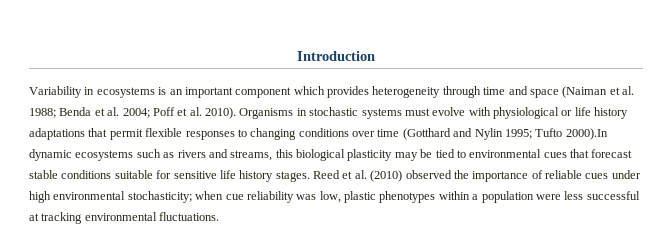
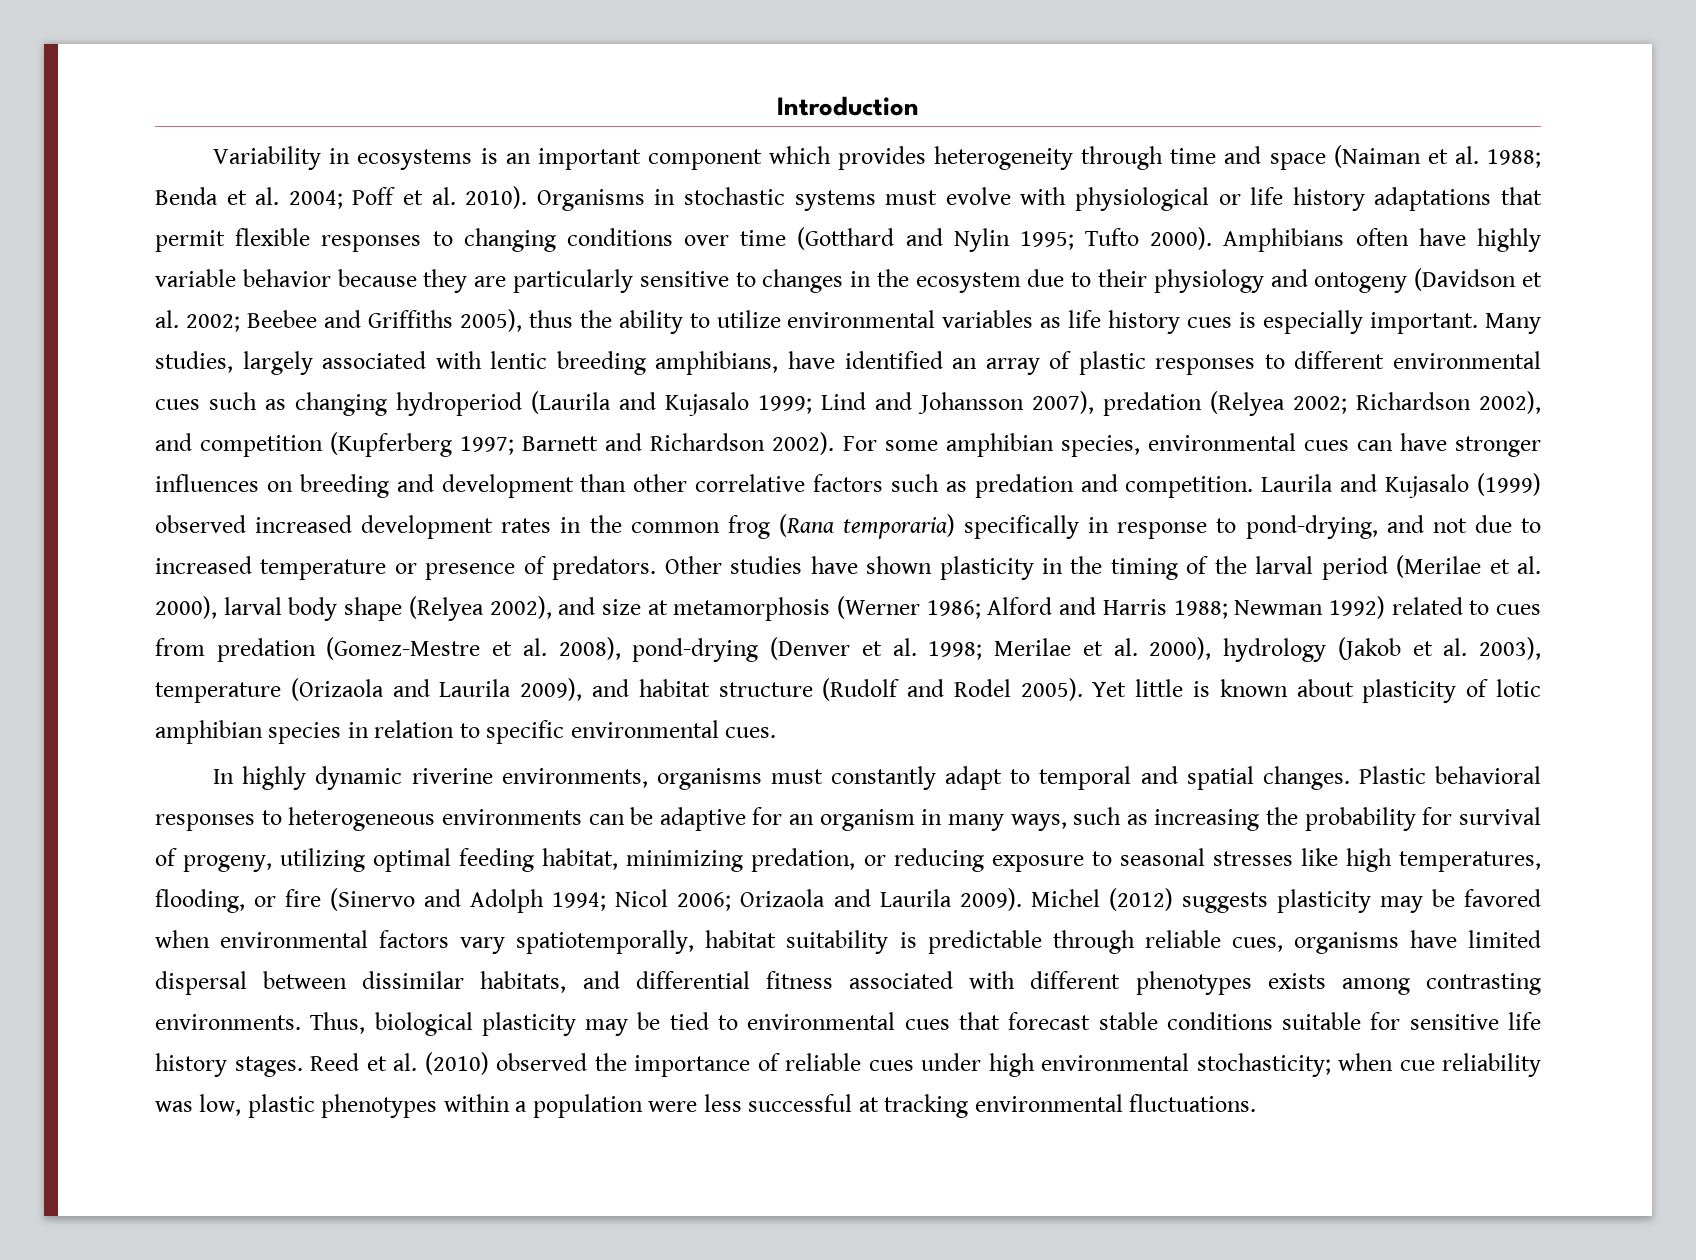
[565,128,608,140] [29,149,293,161] 2000).In dynamic ecosystems such as rivers and streams, this -> [1150,227,1541,252] [155,268,1542,293] [155,309,1542,334] [155,351,1541,375] [155,391,1541,416] [155,432,1541,457] [155,473,1542,498] [155,514,1541,539] [155,555,1542,580] [155,596,1542,621] [155,637,1541,662] [155,678,1541,703] [155,720,777,744] [213,766,1542,790] [155,807,1541,831] [155,848,1541,872] [155,888,1541,913] [155,930,1542,954] [155,971,1542,995] [155,1012,366,1034] 2000). Amphibians often have highly variable behavior because they are particularly sensitive to changes in the ecosystem due to their physiology and ontogeny (Davidson et al. 2002; Beebee and Griffiths 2005), thus the ability to utilize environmental variables as life history cues is especially important. Many studies, largely associated with lentic breeding amphibians, have identified an array of plastic responses to different environmental cues such as changing hydroperiod (Laurila and Kujasalo 1999; Lind and Johansson 2007), predation (Relyea 2002; Richardson 2002), and competition (Kupferberg 1997; Barnett and Richardson 2002). For some amphibian species, environmental cues can have stronger influences on breeding and development than other correlative factors such as predation and competition. Laurila and Kujasalo (1999) observed increased development rates in the common frog (Rana temporaria) specifically in response to pond-drying, and not due to increased temperature or presence of predators. Other studies have shown plasticity in the timing of the larval period (Merilae et al. 2000), larval body shape (Relyea 2002), and size at metamorphosis (Werner 1986; Alford and Harris 1988; Newman 1992) related to cues from predation (Gomez-Mestre et al. 2008), pond-drying (Denver et al. 1998; Merilae et al. 2000), hydrology (Jakob et al. 2003), temperature (Orizaola and Laurila 2009), and habitat structure (Rudolf and Rodel 2005). Yet little is known about plasticity of lotic amphibian species in relation to specific environmental cues. // In highly dynamic riverine environments, organisms must constantly adapt to temporal and spatial changes. Plastic behavioral responses to heterogeneous environments can be adaptive for an organism in many ways, such as increasing the probability for survival of progeny, utilizing optimal feeding habitat, minimizing predation, or reducing exposure to seasonal stresses like high temperatures, flooding, or fire (Sinervo and Adolph 1994; Nicol 2006; Orizaola and Laurila 2009). Michel (2012) suggests plasticity may be favored when environmental factors vary spatiotemporally, habitat suitability is predictable through reliable cues, organisms have limited dispersal between dissimilar habitats, and differential fitness associated with different phenotypes exists among contrasting environments. Thus,

